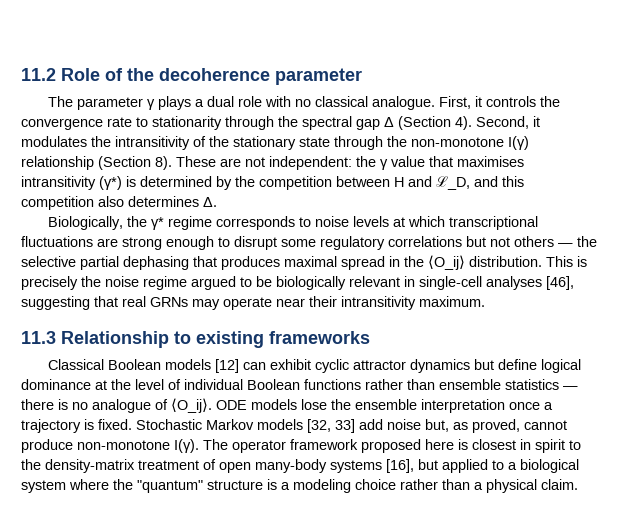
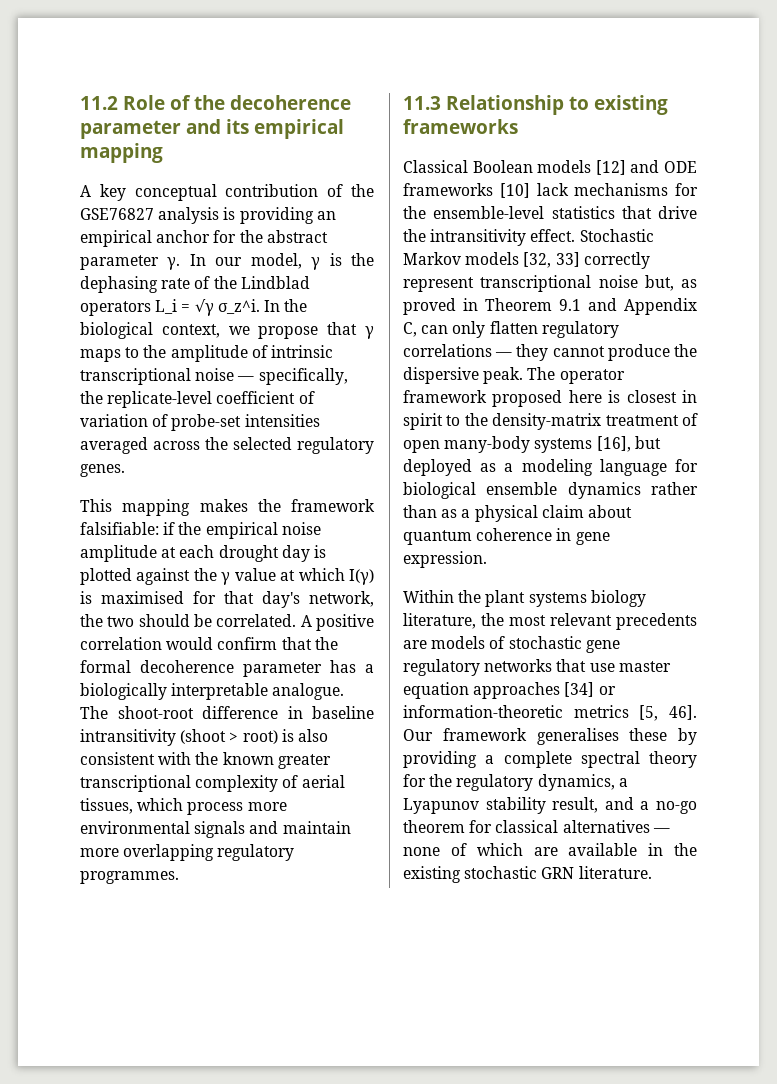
[48,96,561,110] [21,116,540,130] [21,136,529,150] [21,156,524,170] [21,176,524,190] [21,196,217,210] [48,216,539,230] [21,236,597,250] [21,255,587,270] [21,276,574,290] [21,296,485,310] // The parameter γ plays a dual role with no classical analogue. First, it controls the convergence rate to stationarity through the spectral gap Δ (Section 4). Second, it modulates the intransitivity of the stationary state through the non-monotone I(γ) relationship (Section 8). These are not independent: the γ value that maximises intransitivity (γ*) is determined by the competition between H and ℒ_D, and this competition also determines Δ. // Biologically, the γ* regime corresponds to noise levels at which transcriptional fluctuations are strong enough to disrupt some regulatory correlations but not others — the selective partial dephasing that produces maximal spread in the ⟨O_ij⟩ distribution. This is precisely the noise regime argued to be biologically relevant in single-cell analyses [46], suggesting that real GRNs may operate near their intransitivity maximum. -> [186,119,344,139] [80,143,163,163] [80,184,374,201] [80,207,336,224] [80,230,328,247] [80,253,374,270] [80,276,310,293] [80,299,308,316] [80,322,375,339] [80,345,333,362] [80,368,348,385] [80,391,315,408] [80,414,320,431] [80,437,374,454] [80,464,125,477] [80,499,375,516] [80,522,321,539] [80,545,326,562] [80,568,374,585] [80,591,374,608] [80,614,374,631] [80,637,338,650] [80,660,374,677] [80,683,345,700] [80,706,374,719] [80,729,328,746] [80,752,331,769] [80,775,345,792] [80,798,287,815] [80,821,351,838] [80,844,295,861] [80,871,179,884] and its empirical mapping // A key conceptual contribution of the GSE76827 analysis is providing an empirical anchor for the abstract parameter γ. In our model, γ is the dephasing rate of the Lindblad operators L_i = √γ σ_z^i. In the biological context, we propose that γ maps to the amplitude of intrinsic transcriptional noise — specifically, the replicate-level coefficient of variation of probe-set intensities averaged across the selected regulatory genes. // This mapping makes the framework falsifiable: if the empirical noise amplitude at each drought day is plotted against the γ value at which I(γ) is maximised for that day's network, the two should be correlated. A positive correlation would confirm that the formal decoherence parameter has a biologically interpretable analogue. The shoot-root difference in baseline intransitivity (shoot > root) is also consistent with the known greater transcriptional complexity of aerial tissues, which process more environmental signals and maintain more overlapping regulatory programmes.
[243,359,582,373] [21,379,578,390] [21,398,553,413] [21,419,132,433] can exhibit cyclic attractor dynamics but define logical dominance at the level of individual Boolean functions rather than ensemble statistics — there is no analogue of ⟨O_ij⟩. ODE models lose the ensemble interpretation once a trajectory is fixed. -> [630,160,697,173] [403,183,698,198] [403,206,697,219] [403,229,576,246] and ODE frameworks [10] lack mechanisms for the ensemble-level statistics that drive the intransitivity effect.
[359,419,567,433] [21,439,199,453] add noise but, as proved, cannot produce non-monotone I(γ). -> [583,252,650,269] [403,275,697,292] [403,298,697,315] [403,321,619,338] [403,344,697,361] [403,367,524,384] correctly represent transcriptional noise but, as proved in Theorem 9.1 and Appendix C, can only flatten regulatory correlations — they cannot produce the dispersive peak.
[442,459,579,473] [21,479,470,493] applied to a biological system where the "quantum" structure is a modeling choice rather than -> [403,459,698,476] [403,482,698,499] [403,505,458,518] deployed as a modeling language for biological ensemble dynamics rather than as
[541,479,578,490] claim. -> [541,505,632,518] [403,528,610,545] [403,551,487,568] [403,590,646,607] [403,613,697,630] [403,636,620,653] [403,659,671,676] [403,682,616,699] [403,705,697,721] [403,728,697,745] [403,751,697,768] [403,774,628,791] [403,797,697,814] [403,820,670,833] [403,843,697,856] [403,866,652,883] claim about quantum coherence in gene expression. // Within the plant systems biology literature, the most relevant precedents are models of stochastic gene regulatory networks that use master equation approaches [34] or information-theoretic metrics [5, 46]. Our framework generalises these by providing a complete spectral theory for the regulatory dynamics, a Lyapunov stability result, and a no-go theorem for classical alternatives — none of which are available in the existing stochastic GRN literature.

